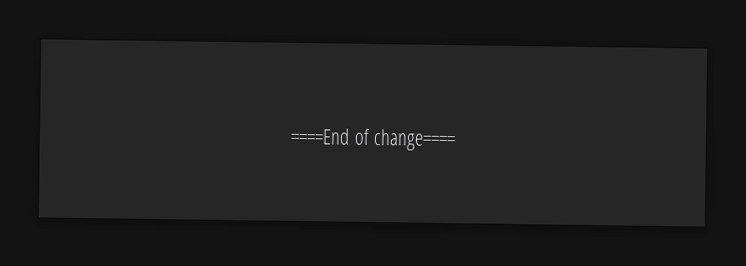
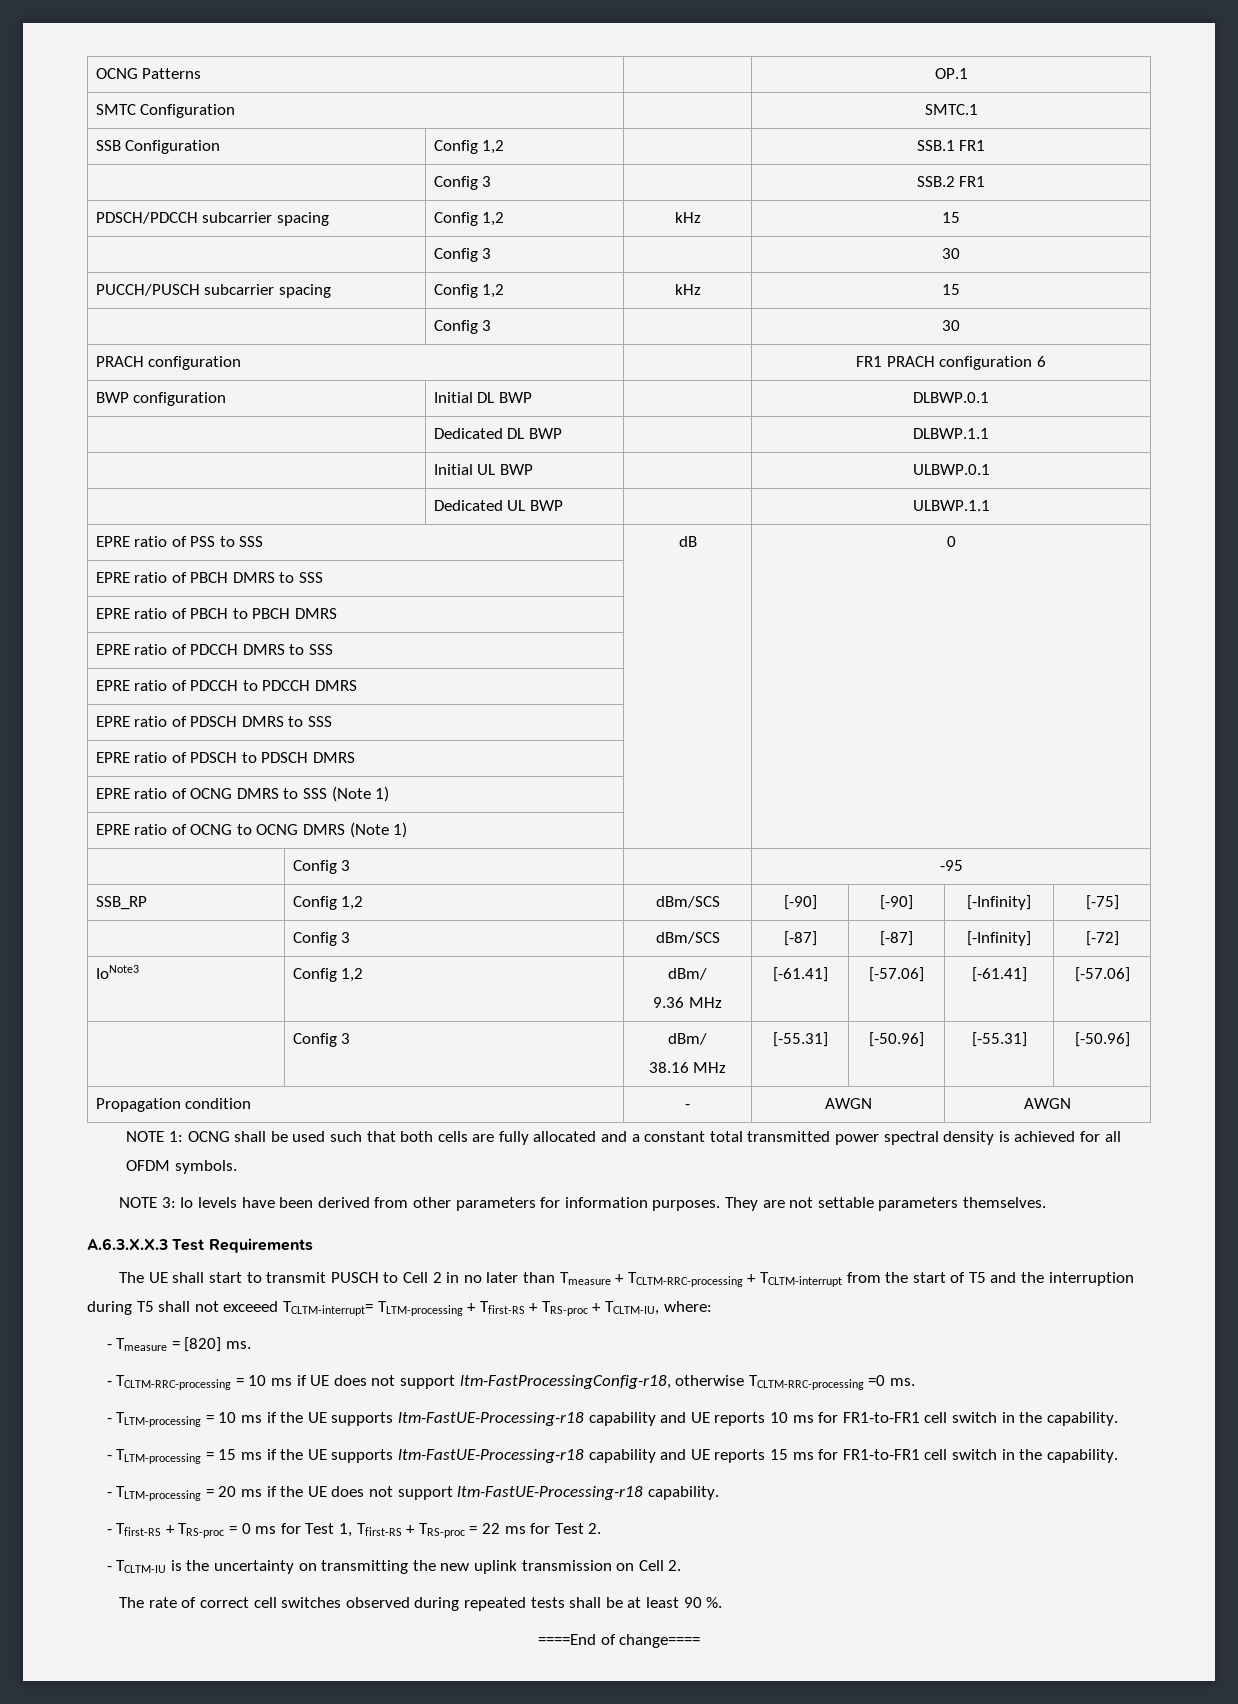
(289, 136) none -> [95,68,202,79] [934,68,968,79] [95,104,236,118] [924,104,978,115] [95,140,221,154] [433,140,505,154] [916,140,986,151] [433,176,492,190] [916,176,986,187] [95,212,329,226] [433,212,505,226] [674,212,701,223] [942,212,960,223] [433,248,492,262] [942,248,960,259] [95,284,331,298] [433,284,505,298] [674,284,701,295] [942,284,960,295] [433,320,492,334] [942,320,960,331] [95,356,242,370] [856,356,1046,370] [95,392,227,406] [433,392,532,403] [913,392,989,403] [433,428,562,439] [913,428,989,439] [433,464,533,475] [912,464,990,475] [433,500,563,511] [912,500,990,511] [95,536,264,547] [678,536,697,547] [946,536,956,547] [95,572,324,583] [95,608,338,619] [95,644,334,655] [95,680,358,691] [95,716,333,727] [95,752,356,763] [95,786,390,802] [95,822,408,838] [292,860,351,874] [939,860,963,871] [95,896,147,910] [292,896,364,910] [655,896,720,908] [783,895,817,910] [880,895,913,910] [967,895,1031,910] [1085,895,1119,910] [292,932,351,946] [655,932,720,944] [783,931,817,946] [880,931,913,946] [967,931,1031,946] [1085,931,1119,946] [95,965,139,979] [292,968,364,982] [668,968,707,980] [653,997,722,1008] [772,967,828,982] [869,967,924,982] [971,967,1027,982] [1074,967,1130,982] [292,1033,351,1047] [668,1033,707,1045] [648,1062,727,1073] [772,1032,828,1047] [869,1032,924,1047] [971,1032,1027,1047] [1074,1032,1130,1047] [95,1098,252,1112] [685,1104,690,1109] [824,1098,872,1109] [1024,1098,1071,1109] [126,1131,1121,1145] [126,1160,237,1174] [119,1197,1046,1211] [87,1238,313,1253] [119,1272,1134,1287] [87,1301,712,1316] [106,1337,252,1352] [106,1375,915,1390] [106,1412,1118,1427] [106,1449,1118,1464] [106,1486,719,1501] [106,1523,602,1538] [106,1560,682,1574] [119,1597,723,1611] OCNG Patterns | | OP.1 // SMTC Configuration | | SMTC.1 // SSB Configuration | Config 1,2 | | SSB.1 FR1 // | Config 3 | | SSB.2 FR1 // PDSCH/PDCCH subcarrier spacing | Config 1,2 | kHz | 15 // | Config 3 | | 30 // PUCCH/PUSCH subcarrier spacing | Config 1,2 | kHz | 15 // | Config 3 | | 30 // PRACH configuration | | FR1 PRACH configuration 6 // BWP configuration | Initial DL BWP | | DLBWP.0.1 // | Dedicated DL BWP | | DLBWP.1.1 // | Initial UL BWP | | ULBWP.0.1 // | Dedicated UL BWP | | ULBWP.1.1 // EPRE ratio of PSS to SSS | dB | 0 // EPRE ratio of PBCH DMRS to SSS | | // EPRE ratio of PBCH to PBCH DMRS | | // EPRE ratio of PDCCH DMRS to SSS | | // EPRE ratio of PDCCH to PDCCH DMRS | | // EPRE ratio of PDSCH DMRS to SSS | | // EPRE ratio of PDSCH to PDSCH DMRS | | // EPRE ratio of OCNG DMRS to SSS (Note 1) | | // EPRE ratio of OCNG to OCNG DMRS (Note 1) | | // | Config 3 | | -95 // SSB_RP | Config 1,2 | dBm/SCS | [-90] | [-90] | [-Infinity] | [-75] // | Config 3 | dBm/SCS | [-87] | [-87] | [-Infinity] | [-72] // IoNote3 | Config 1,2 | dBm/ // 9.36 MHz | [-61.41] | [-57.06] | [-61.41] | [-57.06] // | Config 3 | dBm/ // 38.16 MHz | [-55.31] | [-50.96] | [-55.31] | [-50.96] // Propagation condition | - | AWGN | AWGN // NOTE 1: OCNG shall be used such that both cells are fully allocated and a constant total transmitted power spectral density is achieved for all OFDM symbols. // NOTE 3: Io levels have been derived from other parameters for information purposes. They are not settable parameters themselves. // A.6.3.X.X.3 Test Requirements // The UE shall start to transmit PUSCH to Cell 2 in no later than Tmeasure + TCLTM-RRC-processing + TCLTM-interrupt from the start of T5 and the interruption during T5 shall not exceeed TCLTM-interrupt= TLTM-processing + Tfirst-RS + TRS-proc + TCLTM-IU, where: // - Tmeasure = [820] ms. // - TCLTM-RRC-processing = 10 ms if UE does not support ltm-FastProcessingConfig-r18, otherwise TCLTM-RRC-processing =0 ms. // - TLTM-processing = 10 ms if the UE supports ltm-FastUE-Processing-r18 capability and UE reports 10 ms for FR1-to-FR1 cell switch in the capability. // - TLTM-processing = 15 ms if the UE supports ltm-FastUE-Processing-r18 capability and UE reports 15 ms for FR1-to-FR1 cell switch in the capability. // - TLTM-processing = 20 ms if the UE does not support ltm-FastUE-Processing-r18 capability. // - Tfirst-RS + TRS-proc = 0 ms for Test 1, Tfirst-RS + TRS-proc = 22 ms for Test 2. // - TCLTM-IU is the uncertainty on transmitting the new uplink transmission on Cell 2. // The rate of correct cell switches observed during repeated tests shall be at least 90 %. //

